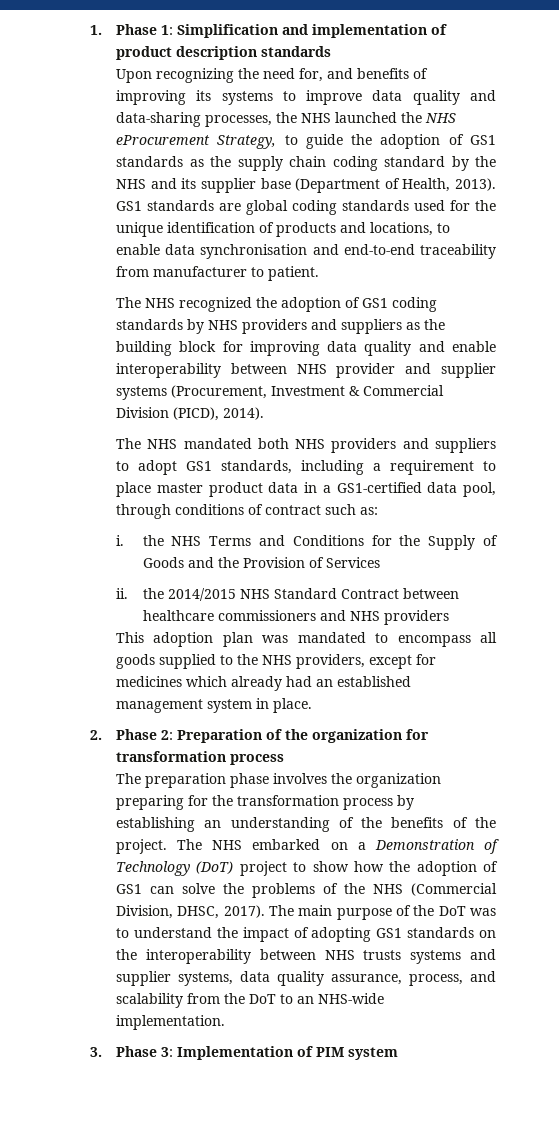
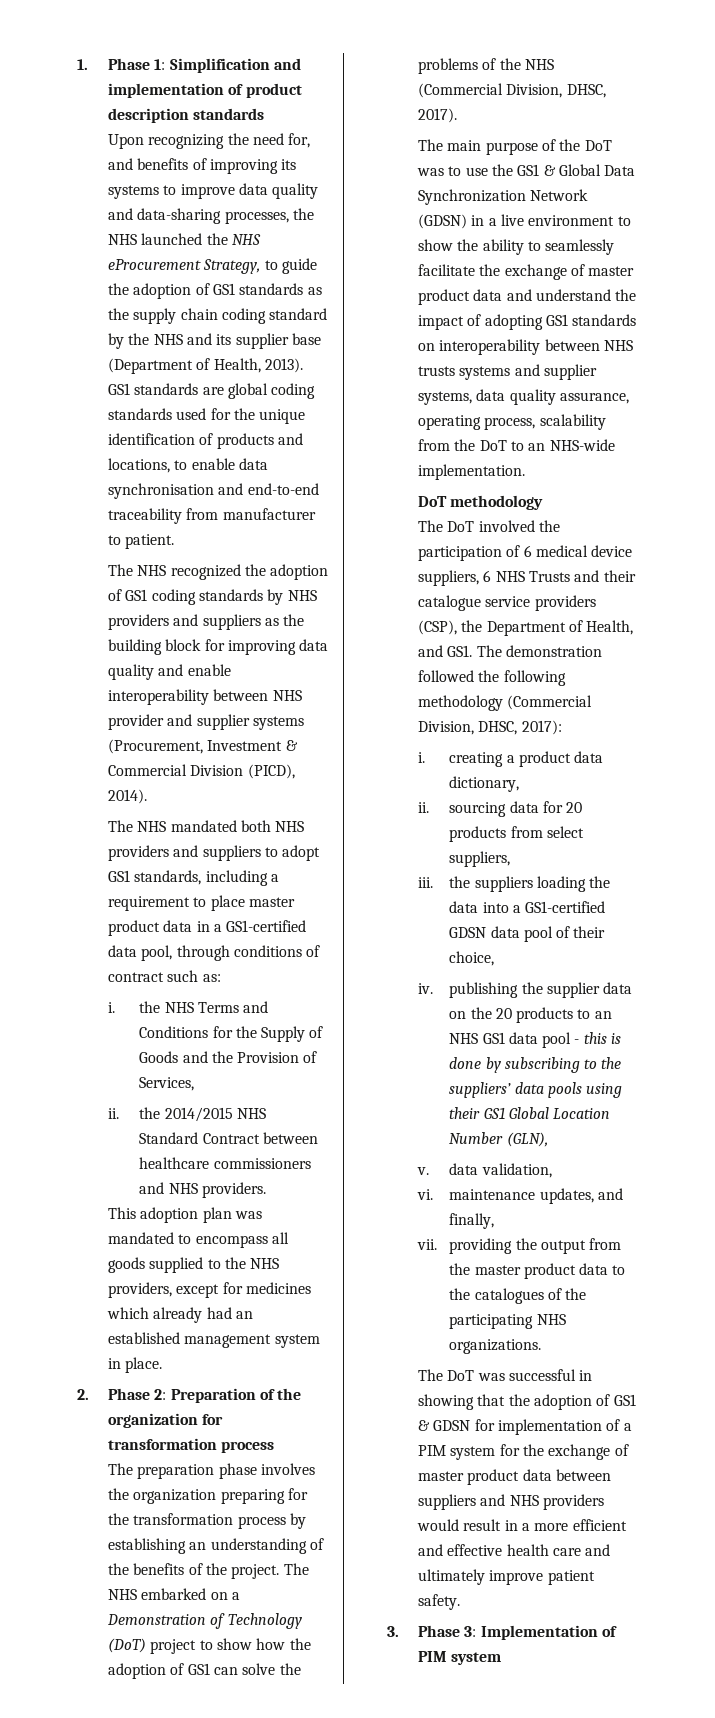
[325,557,380,568] Services -> [139,1077,195,1091] Services,
[383,610,449,625] providers -> [201,1182,266,1198] providers.
(265, 911) none -> (458, 115) //
(130, 933) none -> [465,164,636,176] [418,189,589,205] [418,214,631,229] [418,239,615,255] [418,264,635,280] [418,289,532,305] use the GS1 & Global Data Synchronization Network (GDSN) in a live environment to show the ability to seamlessly facilitate the exchange of master product data and
[116,949,138,960] the -> (436, 347) none
[409,971,496,986] process, and -> [418,415,536,430] operating process,
(226, 1022) none -> [418,495,544,510] [418,520,561,532] [418,545,633,561] [418,570,636,586] [418,595,596,611] [418,620,634,636] [418,645,603,657] [418,670,566,686] [418,695,593,711] [418,720,562,735] [418,751,604,767] [449,776,520,792] [418,801,583,817] [449,826,584,842] [449,851,511,867] [418,876,611,892] [449,901,606,913] [449,926,606,942] [449,951,495,966] [418,982,633,998] [449,1007,612,1023] [449,1032,622,1048] [449,1057,622,1073] [449,1082,623,1098] [449,1107,611,1119] [449,1132,548,1147] [417,1163,552,1178] [417,1188,623,1204] [449,1213,495,1229] [417,1238,622,1254] [449,1263,626,1279] [449,1288,587,1304] [449,1314,566,1329] [449,1339,542,1354] [418,1369,593,1381] [418,1394,636,1410] [418,1419,632,1435] [418,1444,629,1460] [418,1469,612,1485] [418,1494,605,1510] [417,1519,627,1531] [418,1544,611,1556] [418,1569,595,1585] [418,1594,461,1610] // DoT methodology // The DoT involved the participation of 6 medical device suppliers, 6 NHS Trusts and their catalogue service providers (CSP), the Department of Health, and GS1. The demonstration followed the following methodology (Commercial Division, DHSC, 2017): // i. creating a product data dictionary, // ii. sourcing data for 20 products from select suppliers, // iii. the suppliers loading the data into a GS1-certified GDSN data pool of their choice, // iv. publishing the supplier data on the 20 products to an NHS GS1 data pool - this is done by subscribing to the suppliers’ data pools using their GS1 Global Location Number (GLN), // v. data validation, // vi. maintenance updates, and finally, // vii. providing the output from the master product data to the catalogues of the participating NHS organizations. // The DoT was successful in showing that the adoption of GS1 & GDSN for implementation of a PIM system for the exchange of master product data between suppliers and NHS providers would result in a more efficient and effective health care and ultimately improve patient safety.

